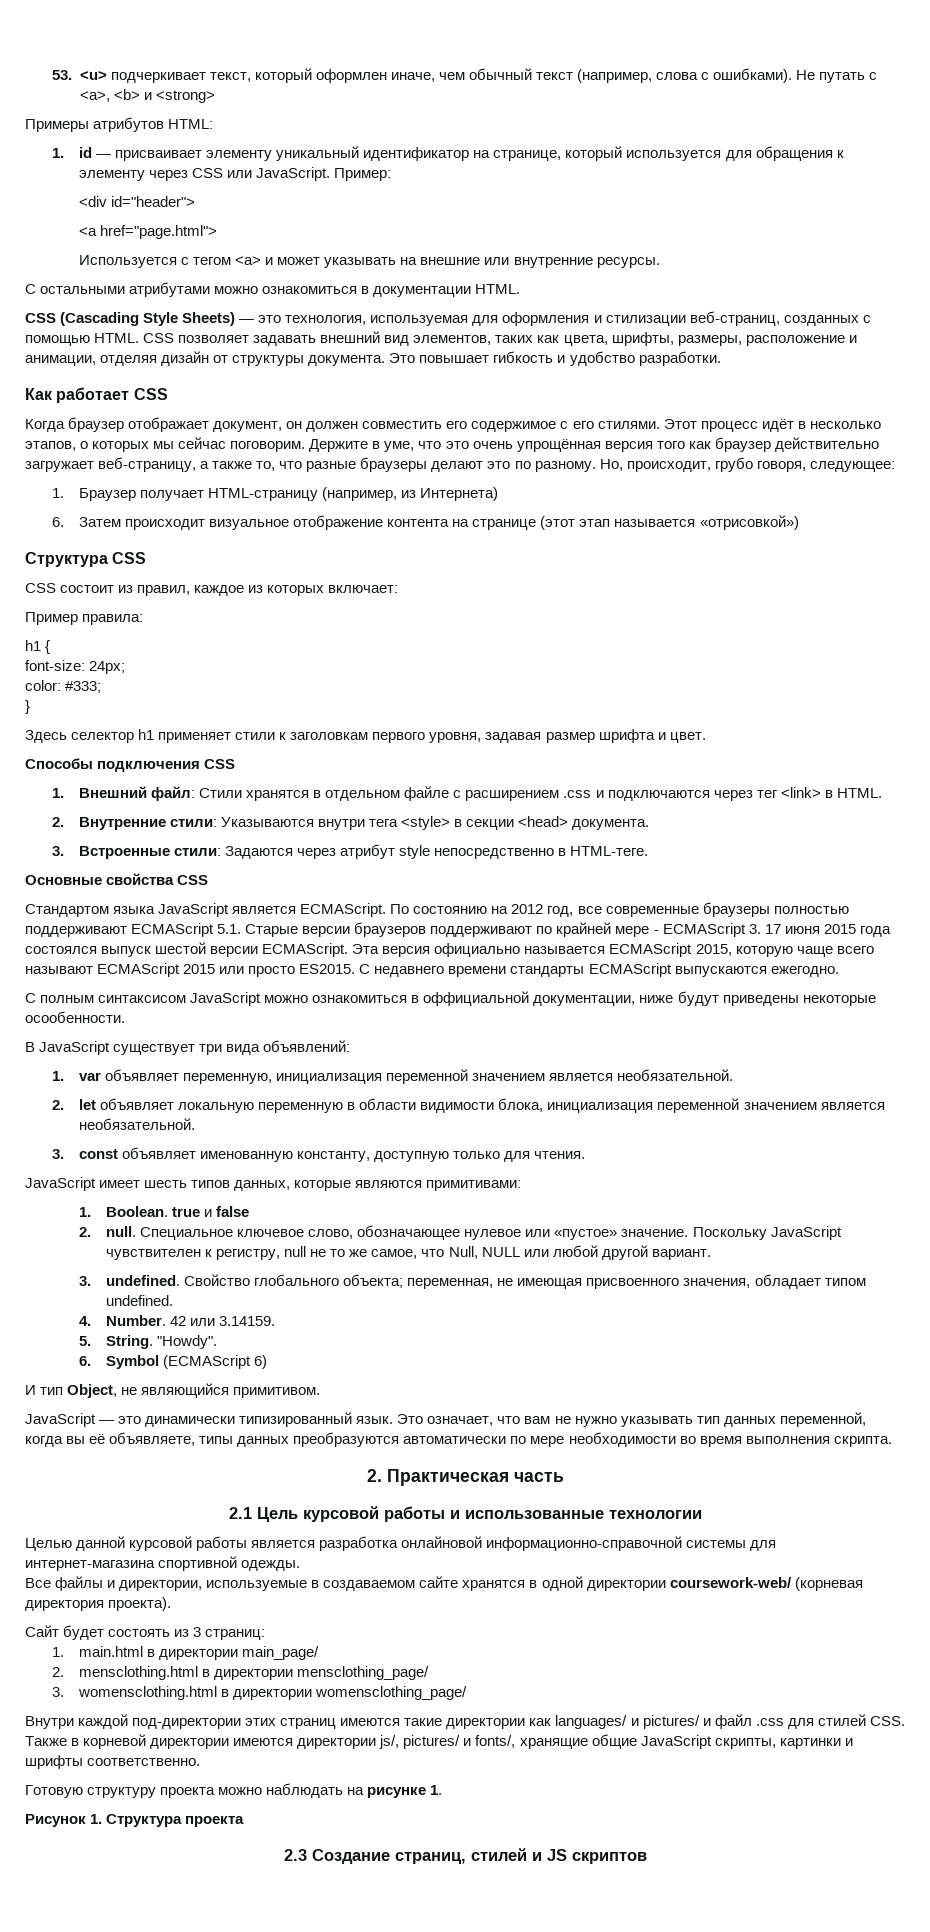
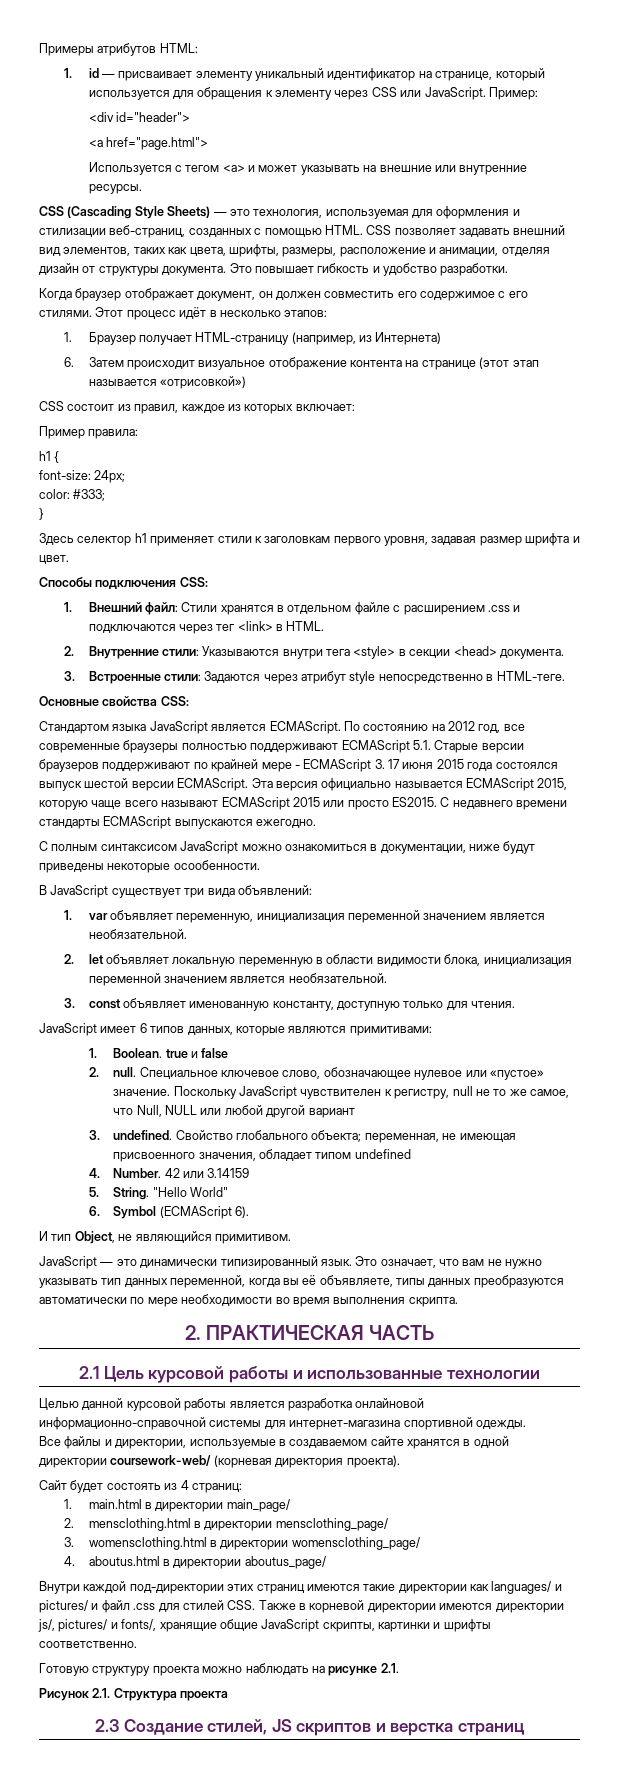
[52,68,878,83] [79,89,215,103] 53. <u> подчеркивает текст, который оформлен иначе, чем обычный текст (например, слова с ошибками). Не путать с <a>, <b> и <strong> // -> (39, 49) none
[25,282,521,297] // С остальными атрибутами можно ознакомиться в документации HTML. -> (142, 189) none
[25,387,168,403] // Как работает CSS -> (509, 269) none
[25,437,879,452] [25,457,895,472] этапов, о которых мы сейчас поговорим. Держите в уме, что это очень упрощённая версия того как браузер действительно загружает веб-страницу, а также то, что разные браузеры делают это по разному. Но, происходит, грубо говоря, следующее: -> [284,310,328,317] этапов:
[25,552,147,567] // Структура CSS -> (246, 382) none
[204,759,236,769] CSS -> [179,577,208,587] CSS:
[177,875,209,885] CSS -> [160,696,189,706] CSS:
[423,991,530,1006] оффициальной -> (378, 847) none
[144,1180,188,1188] шесть -> [139,1023,147,1033] 6
[651,1249,711,1260] вариант. -> [308,1108,355,1118] вариант
[106,1295,174,1306] undefined. -> [354,1149,411,1159] undefined
[219,1316,276,1326] 3.14159. -> [207,1168,250,1178] 3.14159
[157,1335,218,1349] "Howdy". -> [152,1187,229,1197] "Hello World"
[254,1355,268,1369] 6) -> [235,1206,250,1218] 6).
[386,1469,564,1486] Практическая часть -> [206,1325,435,1340] ПРАКТИЧЕСКАЯ ЧАСТЬ
[193,1627,202,1637] 3 -> [180,1480,189,1490] 4
(468, 1693) none -> [63,1556,326,1569] // 4. aboutus.html в директории aboutus_page/
[430,1785,443,1795] 1. -> [380,1663,399,1673] 2.1.
[90,1814,103,1824] 1. -> [92,1688,111,1698] 2.1.
[394,1848,647,1864] страниц, стилей и JS скриптов -> [207,1719,526,1736] стилей, JS скриптов и верстка страниц

